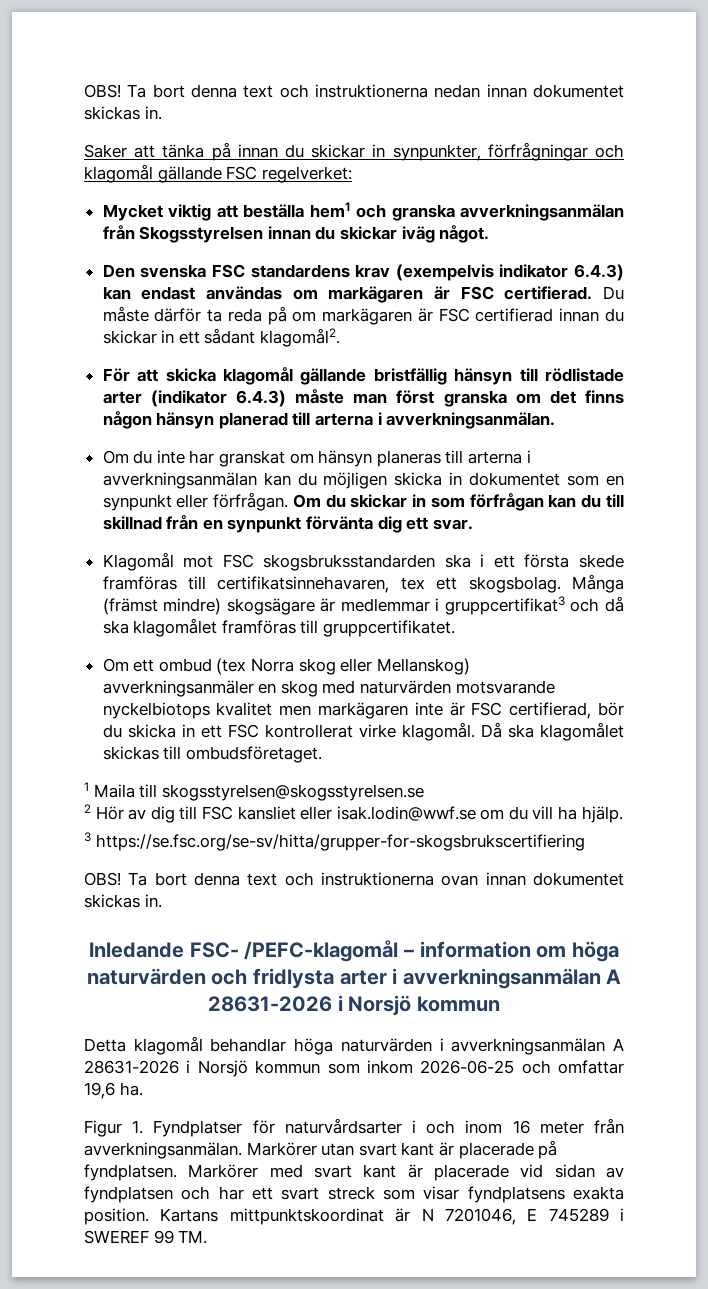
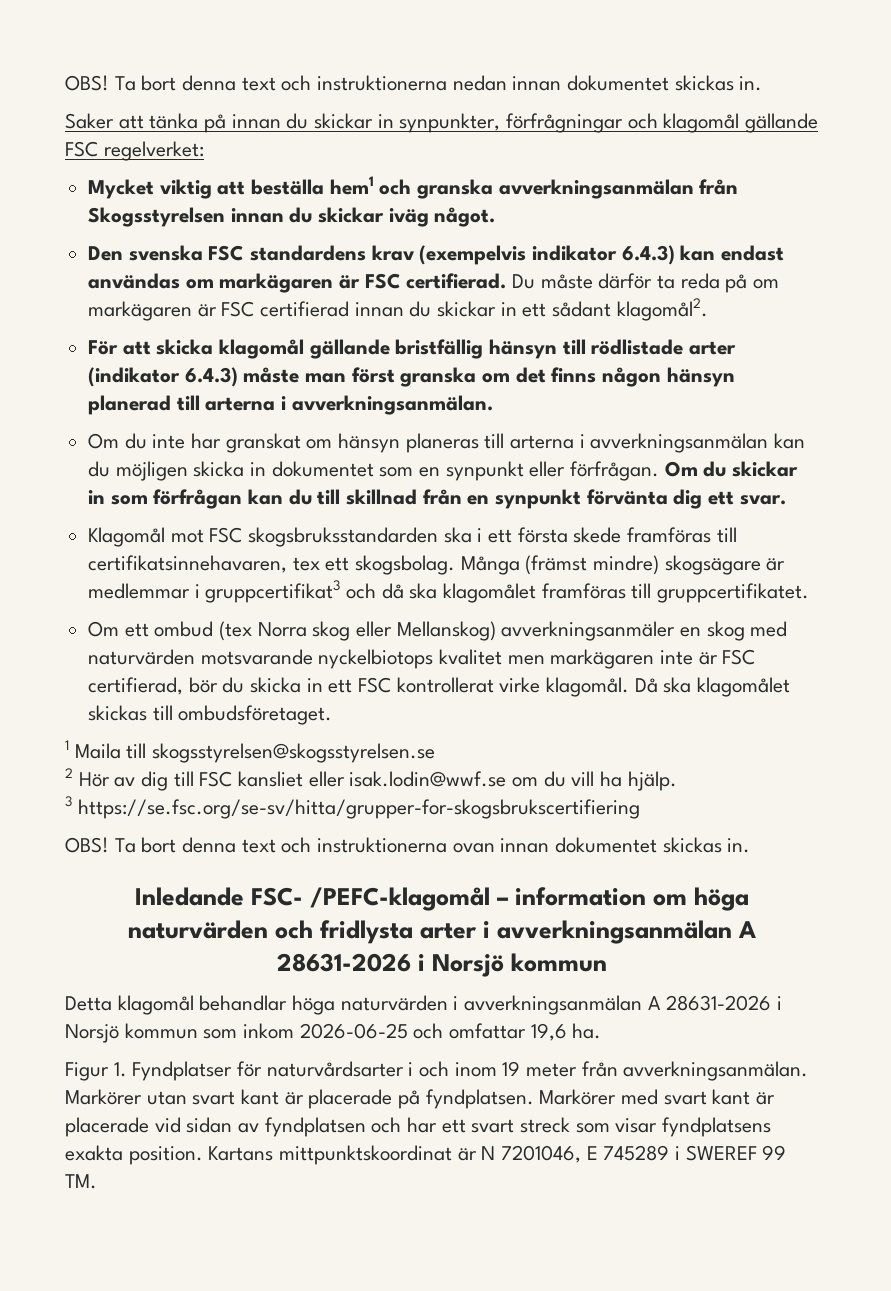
[512,1120,530,1134] 16 -> [502,1061,521,1076] 19

